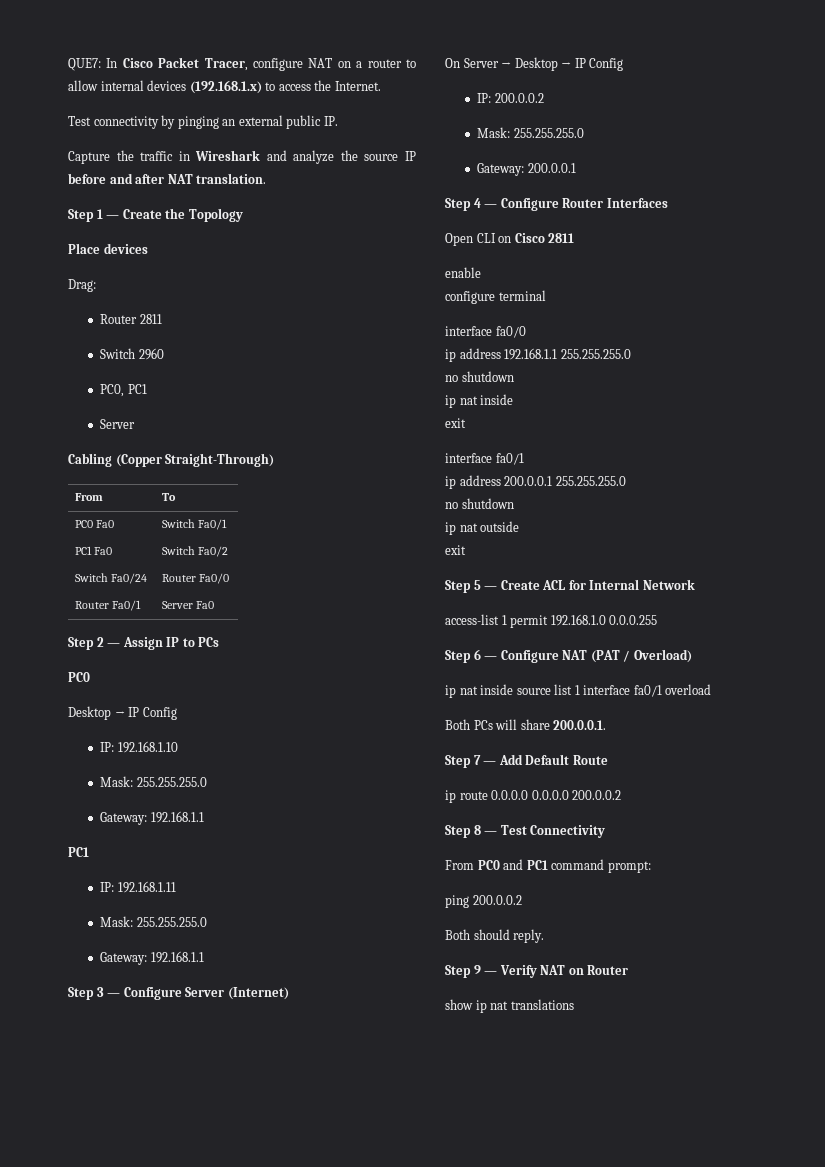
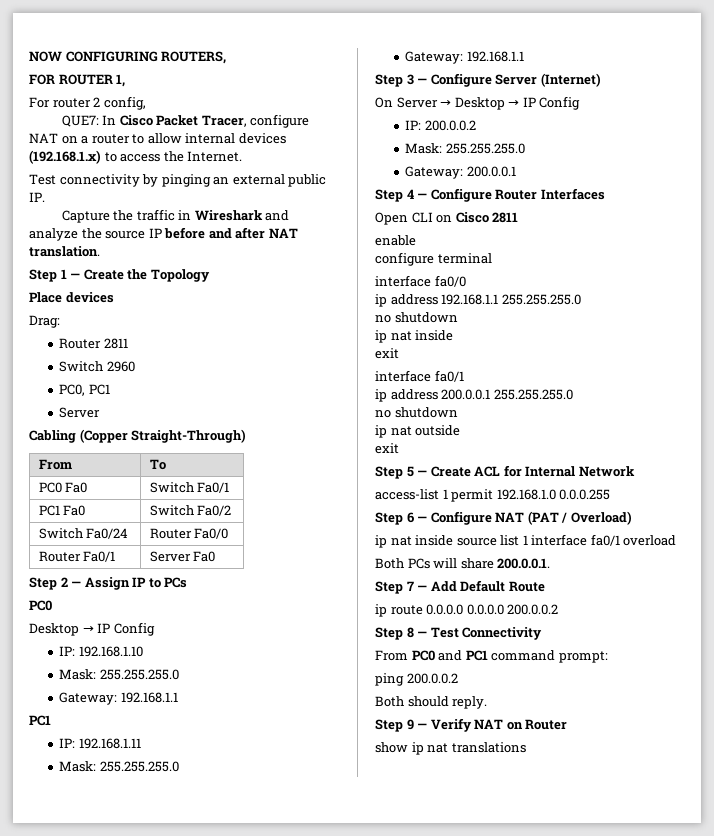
(68, 64) none -> [29,51,227,64] [29,74,126,87] [29,96,146,110] NOW CONFIGURING ROUTERS, // FOR ROUTER 1, // For router 2 config, //

